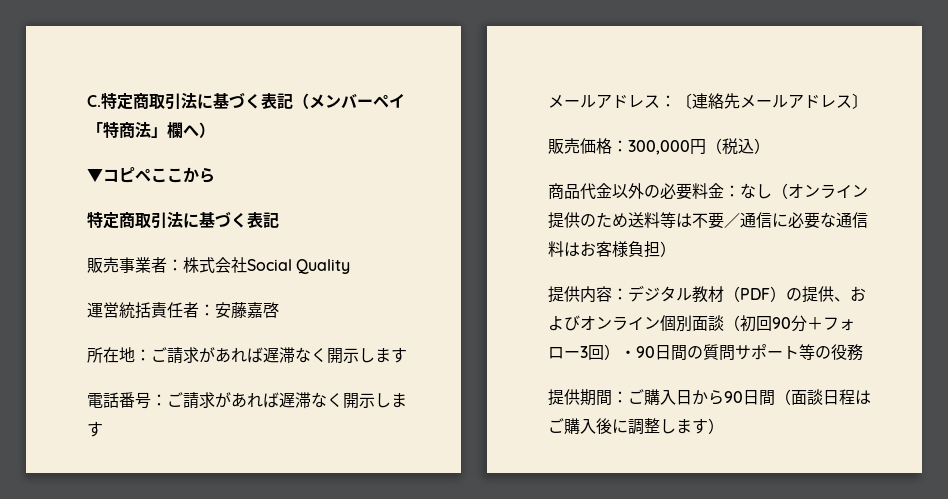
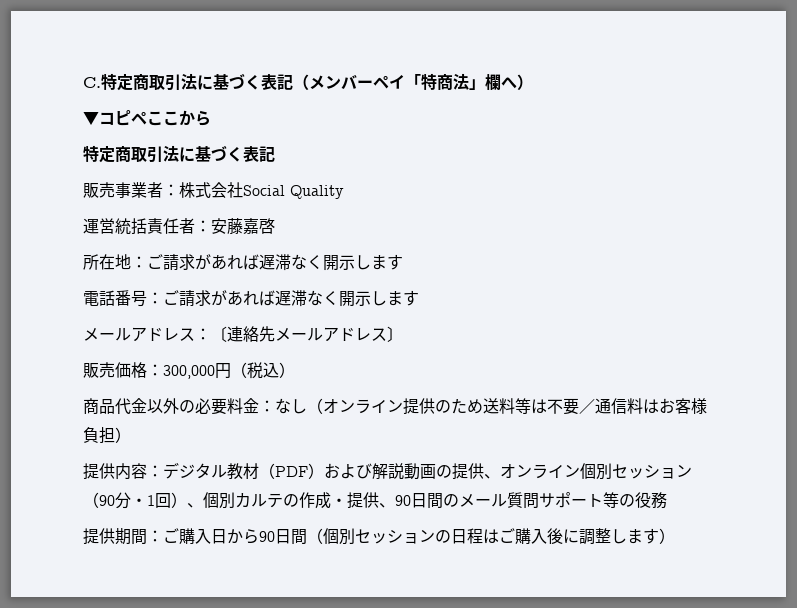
[772,212,868,229] に必要な通信 -> (627, 406) none
(786, 294) none -> [324,463,436,480] および解説動画
[850,286,866,301] [548,315,580,331] および -> (500, 476) none
[692,315,855,332] [548,344,636,360] 面談（初回90分＋フォロー3回）・ -> [612,464,692,479] [83,492,395,509] セッション（90分・1回）、個別カルテの作成・提供、
(703, 352) none -> [459,494,507,507] メール
[791,389,823,405] 面談 -> [323,528,451,545] 個別セッションの

